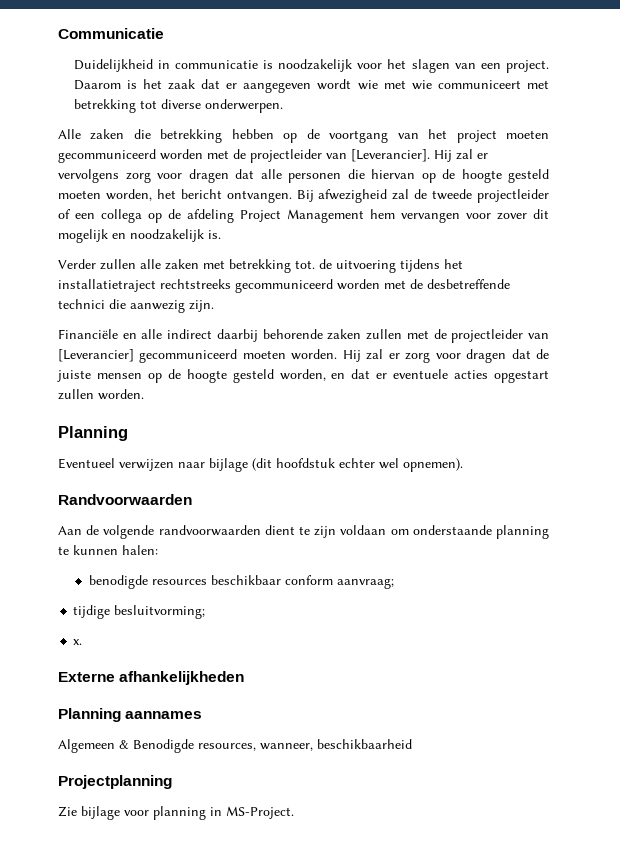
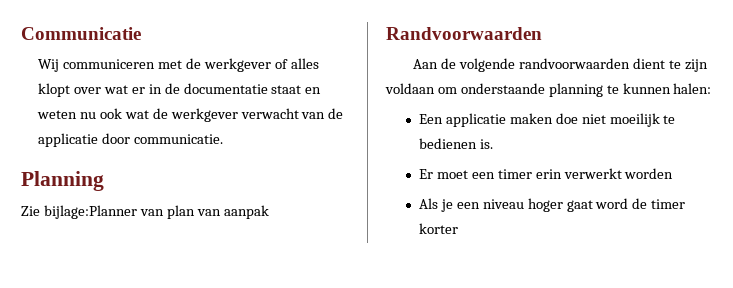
[73,59,549,73] [73,79,549,93] [73,99,283,113] [58,129,549,143] [58,149,488,163] [58,169,549,183] [58,189,549,203] [58,209,549,223] [58,229,221,243] [58,259,463,273] [58,279,510,293] [58,299,214,313] [58,329,550,343] [58,349,549,363] [57,369,550,383] [58,389,144,400] [58,426,128,441] [58,458,463,472] Duidelijkheid in communicatie is noodzakelijk voor het slagen van een project. Daarom is het zaak dat er aangegeven wordt wie met wie communiceert met betrekking tot diverse onderwerpen. // Alle zaken die betrekking hebben op de voortgang van het project moeten gecommuniceerd worden met de projectleider van [Leverancier]. Hij zal er vervolgens zorg voor dragen dat alle personen die hiervan op de hoogte gesteld moeten worden, het bericht ontvangen. Bij afwezigheid zal de tweede projectleider of een collega op de afdeling Project Management hem vervangen voor zover dit mogelijk en noodzakelijk is. // Verder zullen alle zaken met betrekking tot. de uitvoering tijdens het installatietraject rechtstreeks gecommuniceerd worden met de desbetreffende technici die aanwezig zijn. // Financiële en alle indirect daarbij behorende zaken zullen met de projectleider van [Leverancier] gecommuniceerd moeten worden. Hij zal er zorg voor dragen dat de juiste mensen op de hoogte gesteld worden, en dat er eventuele acties opgestart zullen worden. // Planning // Eventueel verwijzen naar bijlage (dit hoofdstuk echter wel opnemen). -> [38,58,319,72] [38,83,322,97] [37,108,344,122] [38,133,223,147] [21,171,104,191] [21,205,269,219] Wij communiceren met de werkgever of alles klopt over wat er in de documentatie staat en weten nu ook wat de werkgever verwacht van de applicatie door communicatie. // Planning // Zie bijlage:Planner van plan van aanpak
[89,575,395,589] [73,605,206,619] [73,639,83,645] [58,671,245,685] [58,708,203,722] [58,739,412,753] [58,775,172,789] [58,806,294,820] benodigde resources beschikbaar conform aanvraag; // tijdige besluitvorming; // x. // Externe afhankelijkheden // Planning aannames // Algemeen & Benodigde resources, wanneer, beschikbaarheid // Projectplanning // Zie bijlage voor planning in MS-Project. -> [418,113,676,127] [418,138,493,149] [418,168,674,179] [418,198,686,212] [418,223,458,234] Een applicatie maken doe niet moeilijk te bedienen is. // Er moet een timer erin verwerkt worden // Als je een niveau hoger gaat word de timer korter

